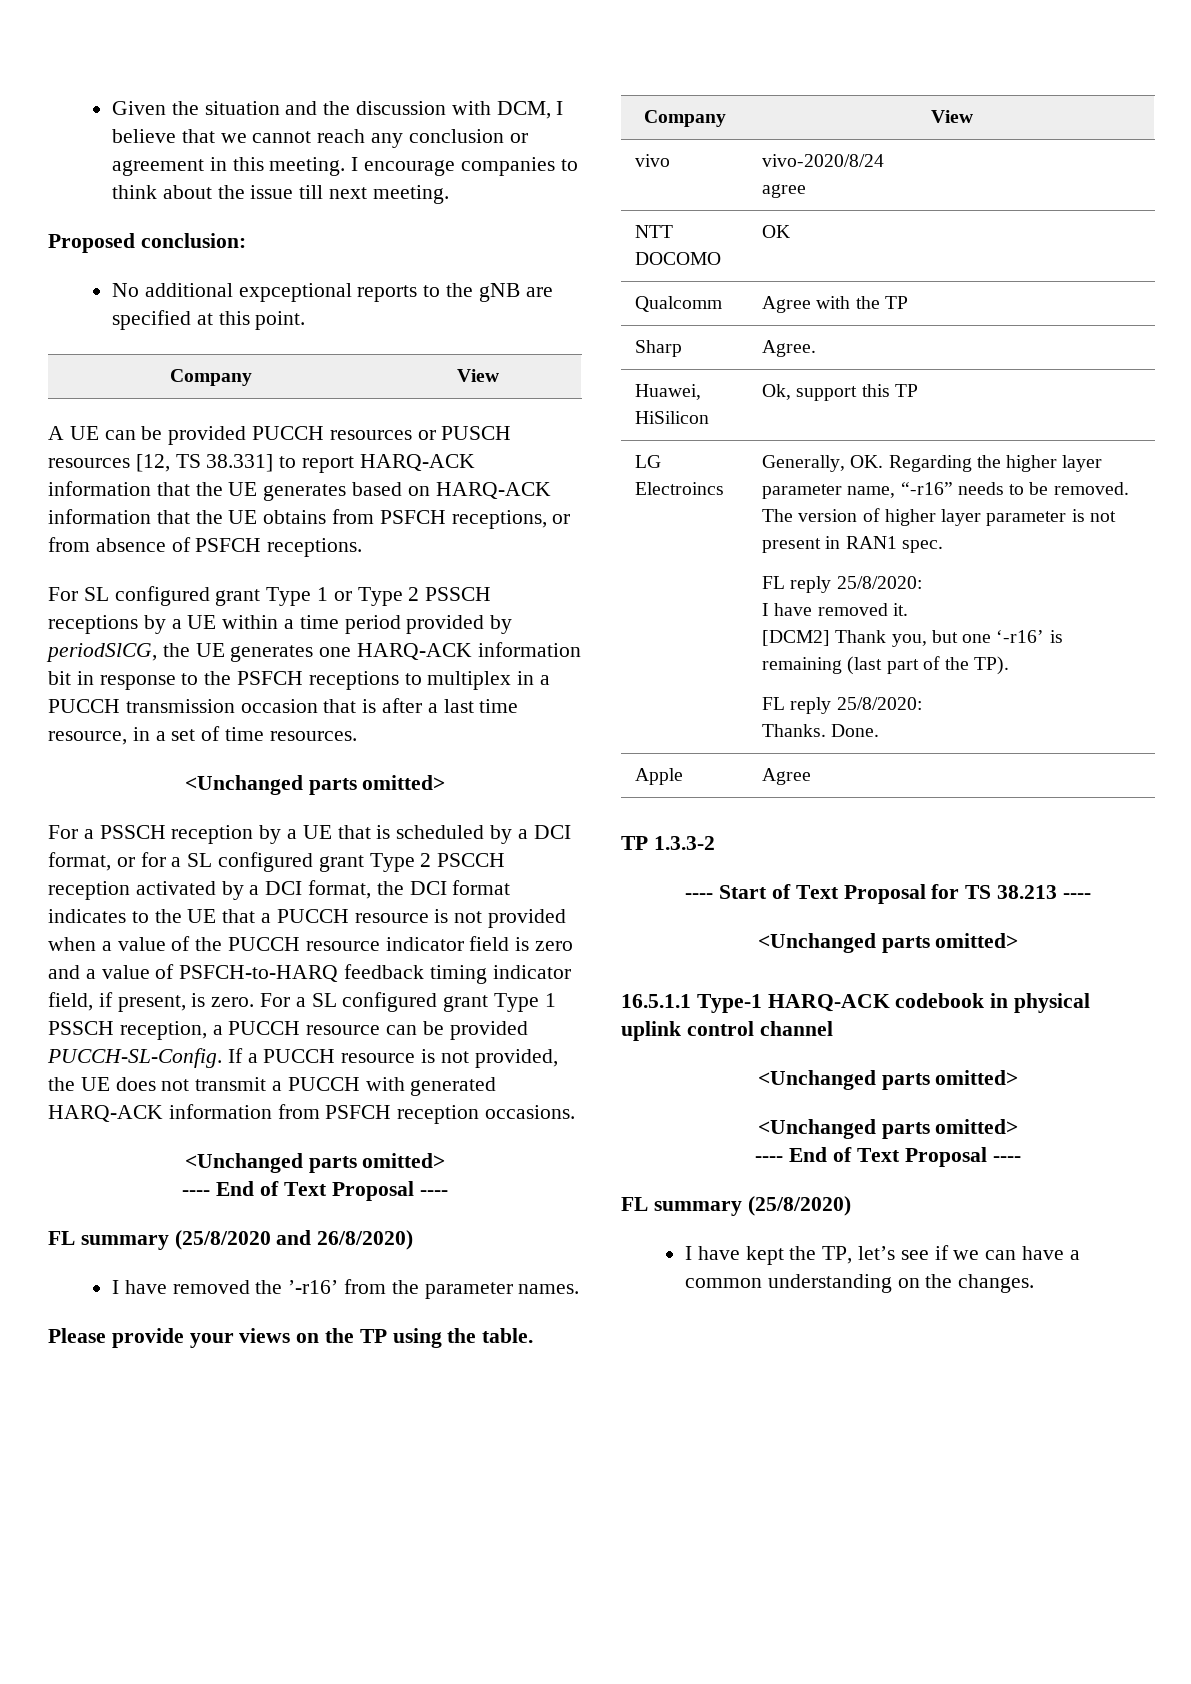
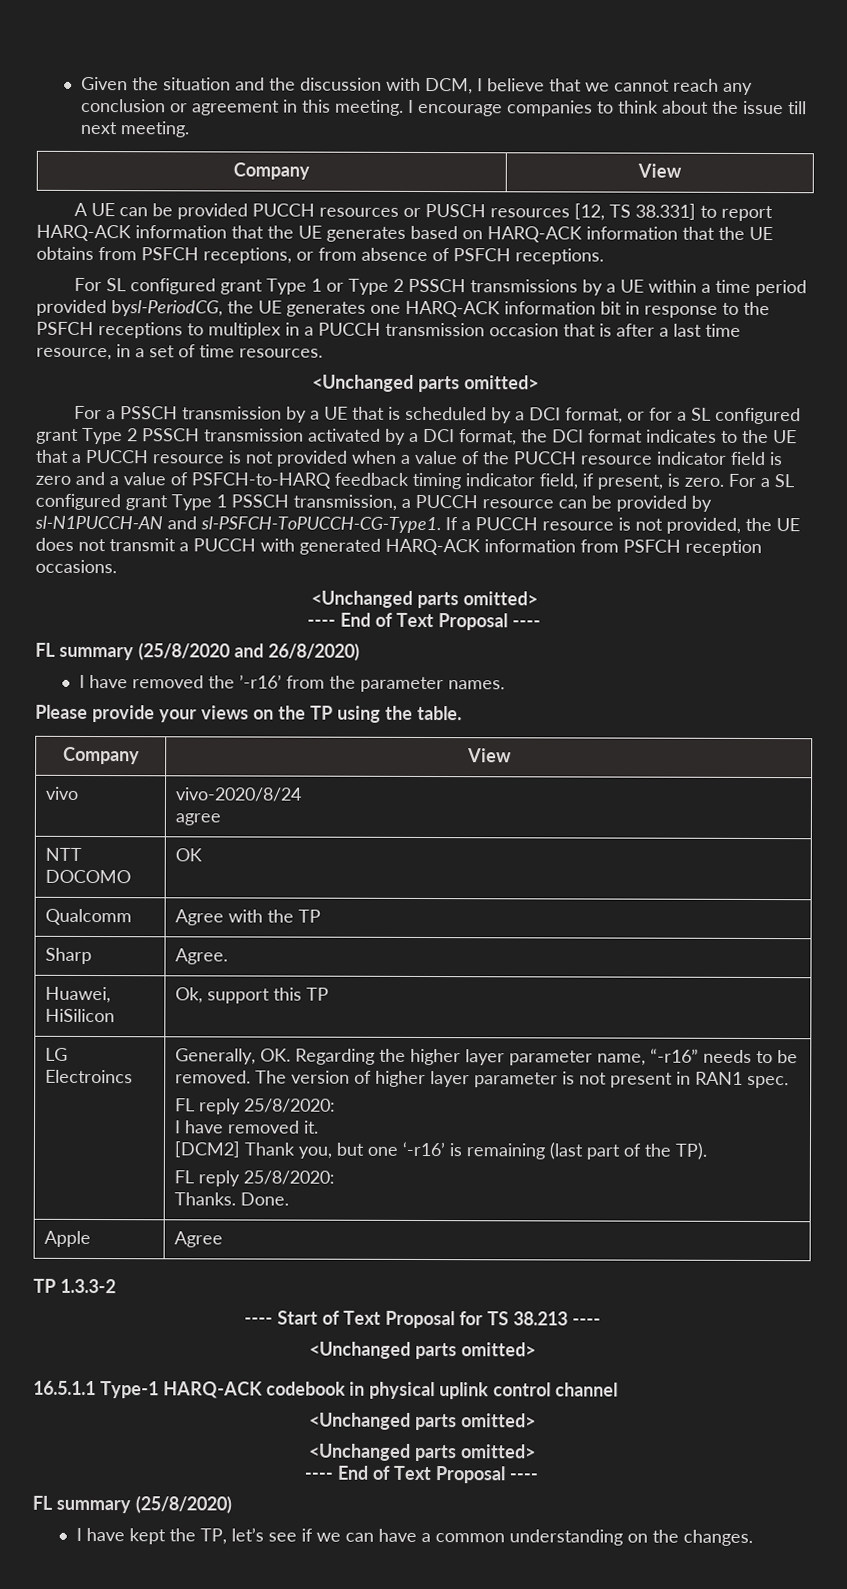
[48,233,246,253] [111,283,553,302] [111,310,306,330] // Proposed conclusion: // No additional expceptional reports to the gNB are specified at this point. -> (189, 129) none
[48,615,138,634] receptions -> [470,279,579,293] transmissions
[490,615,513,634] [46,643,157,662] by periodSlCG, -> [111,300,223,317] bysl-PeriodCG,
[171,825,254,844] reception -> [182,406,283,420] transmission
[437,853,506,867] [48,881,130,900] PSCCH reception -> [142,428,304,442] PSSCH transmission
[119,1021,207,1040] reception, -> [293,494,397,511] transmission,
[47,1048,222,1068] PUCCH-SL-Config. -> [691,495,712,512] [34,515,441,534] by sl-N1PUCCH-AN and sl-PSFCH-ToPUCCH-CG-Type1.

